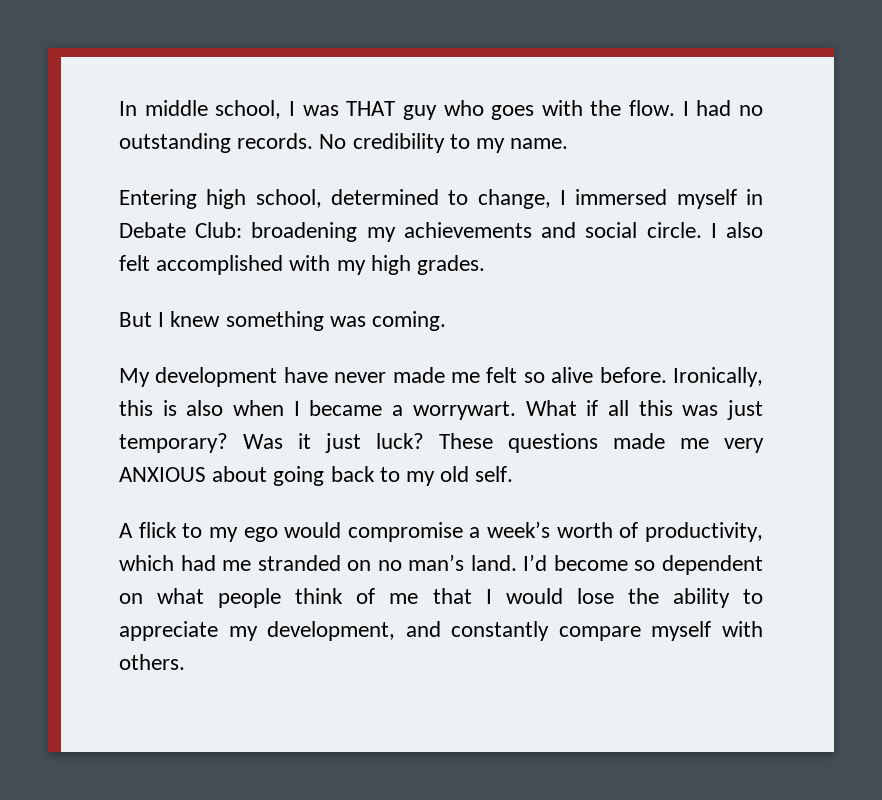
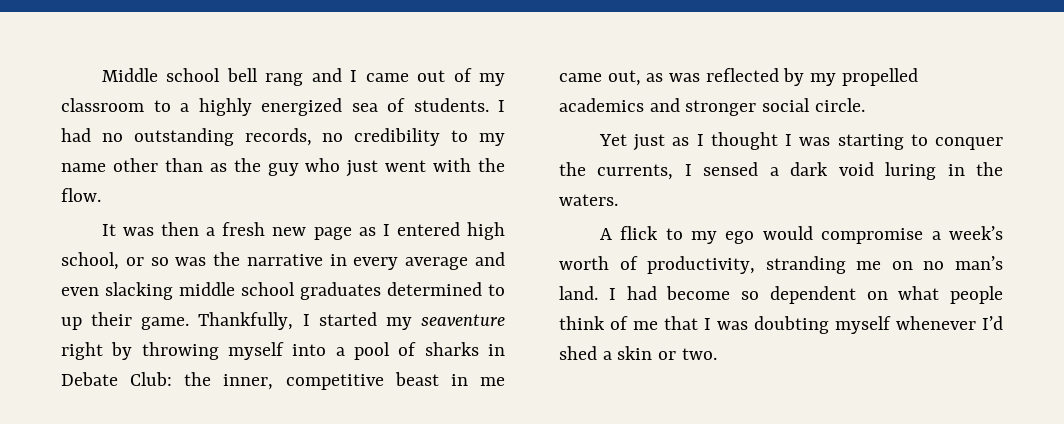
[119,100,676,120] In middle school, I was THAT guy who goes with the flow. -> [101,68,506,86] [61,98,489,116] Middle school bell rang and I came out of my classroom to a highly energized sea of students.
[237,133,347,149] records. No -> [244,128,344,146] records, no
[510,138,569,149] [119,189,763,209] [119,222,763,242] [119,255,486,275] [119,311,447,331] [119,367,763,387] [119,400,763,420] [119,433,764,453] [119,466,514,486] name. // Entering high school, determined to change, I immersed myself in Debate Club: broadening my achievements and social circle. I also felt accomplished with my high grades. // But I knew something was coming. // My development have never made me felt so alive before. Ironically, this is also when I became a worrywart. What if all this was just temporary? Was it just luck? These questions made me very ANXIOUS about going back to my old self. -> [61,158,505,177] [61,188,101,202] [101,222,505,240] [61,252,505,270] [61,282,505,300] [61,312,506,330] [61,342,505,360] [61,372,506,390] [559,68,918,86] [559,98,865,116] [598,132,1003,151] [559,162,1003,180] [559,194,618,206] name other than as the guy who just went with the flow. // It was then a fresh new page as I entered high school, or so was the narrative in every average and even slacking middle school graduates determined to up their game. Thankfully, I started my seaventure right by throwing myself into a pool of sharks in Debate Club: the inner, competitive beast in me came out, as was reflected by my propelled academics and stronger social circle. // Yet just as I thought I was starting to conquer the currents, I sensed a dark void luring in the waters.
[119,555,341,571] which had me stranded -> [765,256,882,274] stranding me
[523,554,548,571] I’d -> [608,286,657,300] I had
[505,588,763,608] [119,621,763,641] [119,654,185,670] would lose the ability to appreciate my development, and constantly compare myself with others. -> [717,316,1003,334] [559,346,717,360] was doubting myself whenever I’d shed a skin or two.

